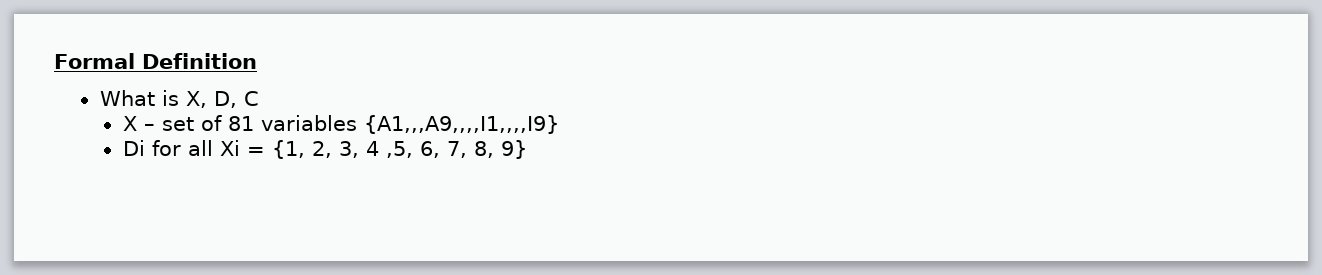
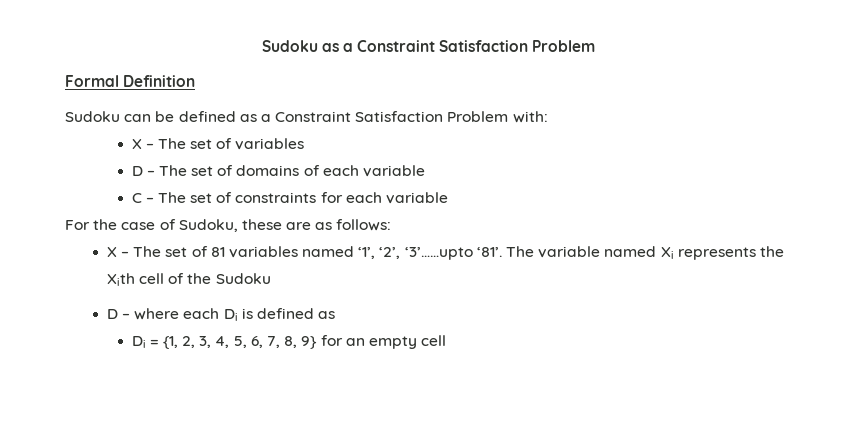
[54,53,257,69] [99,90,259,108] [122,115,559,134] [122,140,240,156] Formal Definition // What is X, D, C // X – set of 81 variables {A1,,,A9,,,,I1,,,,I9} // Di for all Xi -> [261,40,596,52] [65,75,196,87] [65,111,548,123] [131,138,305,150] [131,165,426,177] [131,192,449,204] [65,219,392,232] [106,246,784,260] [106,273,271,286] [106,308,336,321] [131,336,146,348] Sudoku as a Constraint Satisfaction Problem // Formal Definition // Sudoku can be defined as a Constraint Satisfaction Problem with: // X – The set of variables // D – The set of domains of each variable // C – The set of constraints for each variable // For the case of Sudoku, these are as follows: // X – The set of 81 variables named ‘1’, ‘2’, ‘3’……upto ‘81’. The variable named Xi represents the Xith cell of the Sudoku // D – where each Di is defined as // Di
[365,141,413,158] 4 ,5, -> [215,336,247,348] 4, 5,
(527, 149) none -> [320,335,447,349] for an empty cell

